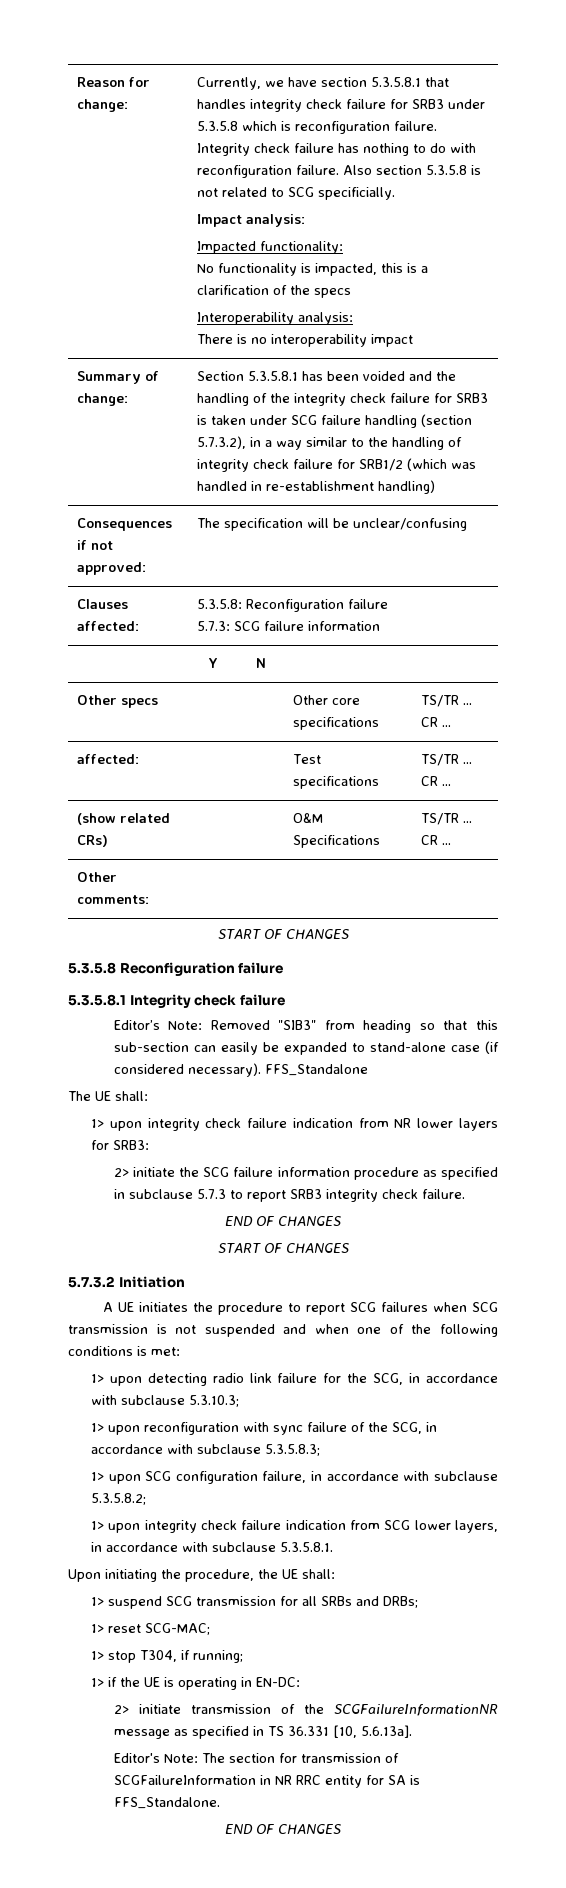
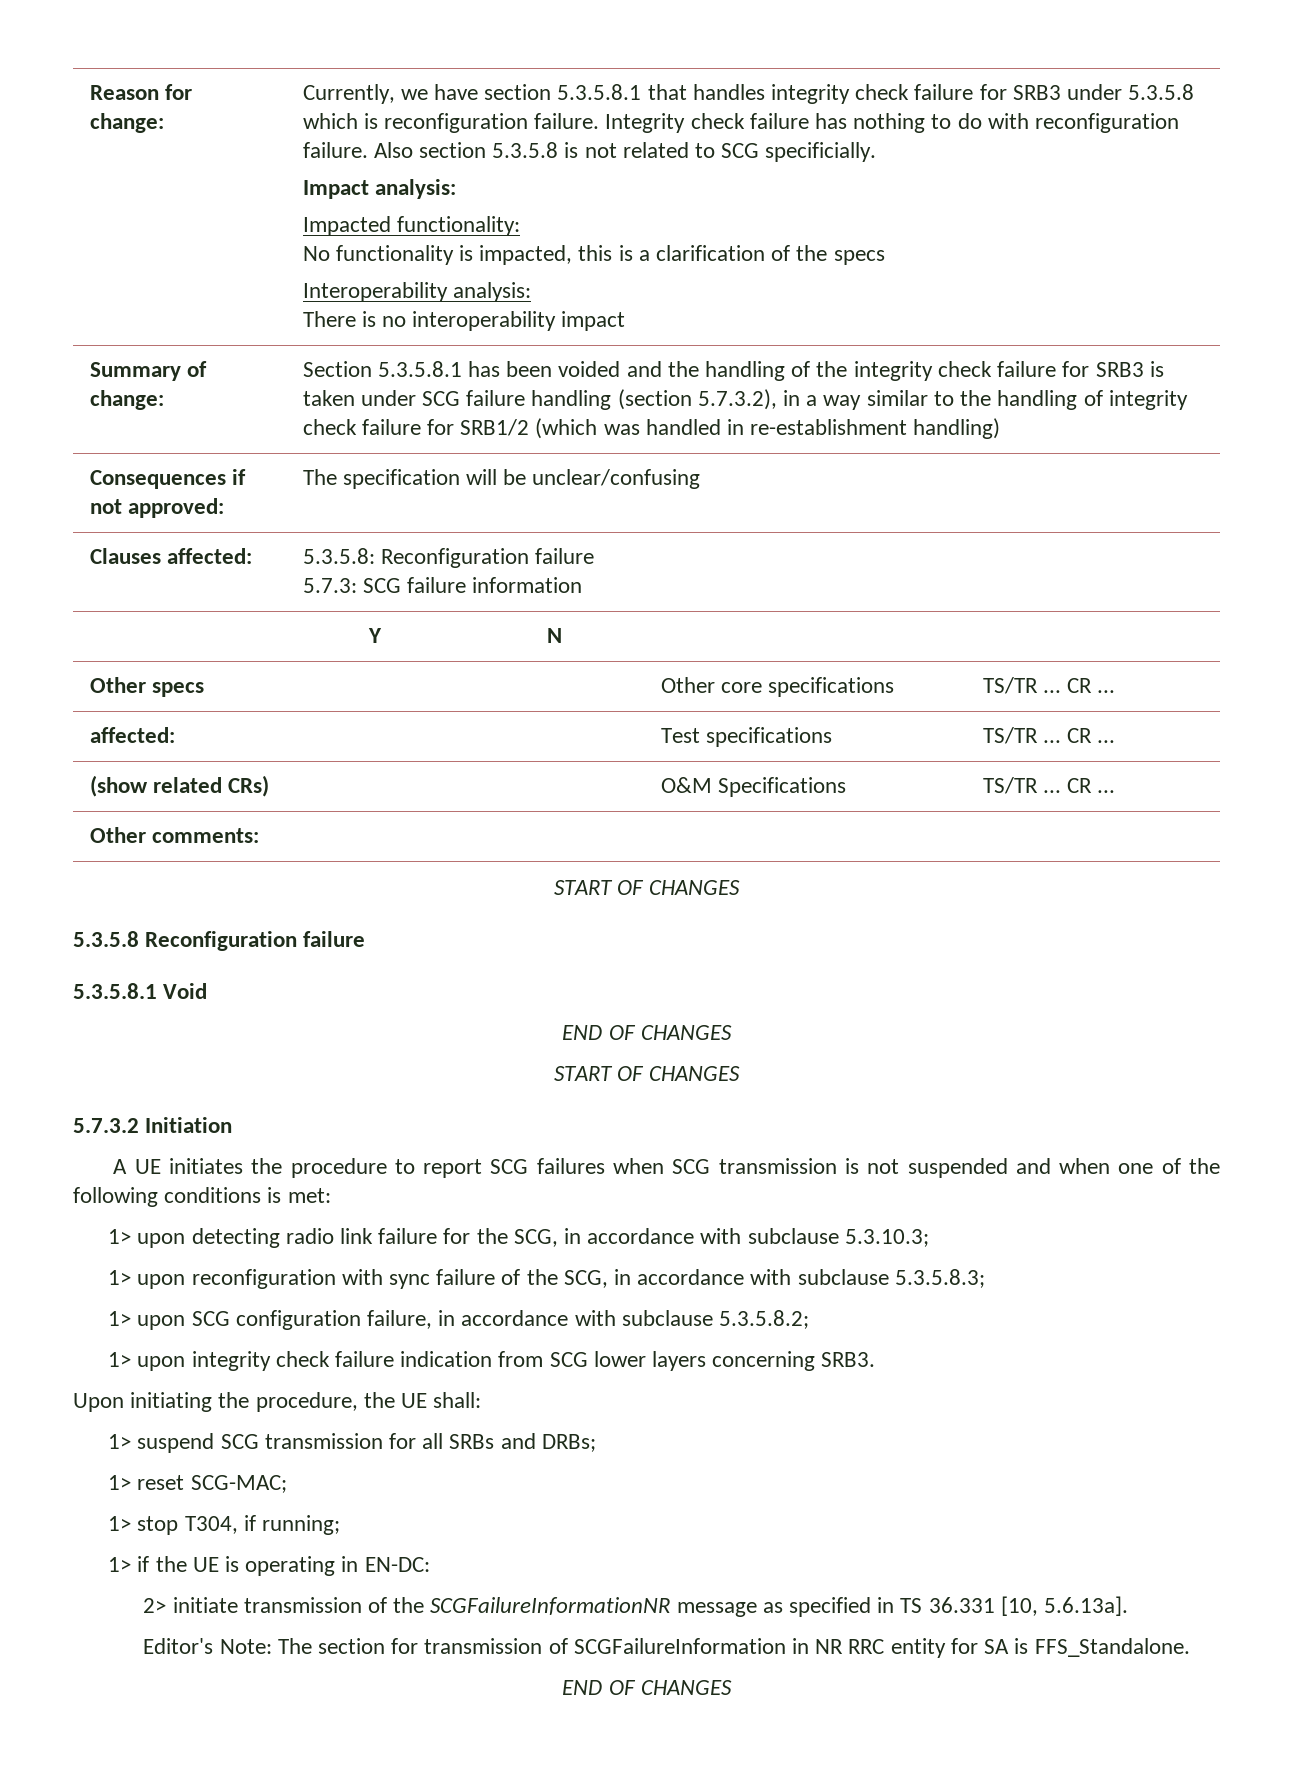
[129,994,285,1008] [113,1020,499,1033] [113,1041,500,1055] [113,1063,368,1077] [68,1091,148,1101] [90,1118,498,1131] [90,1140,149,1150] [113,1167,498,1180] [113,1189,465,1202] Integrity check failure // Editor’s Note: Removed "SIB3" from heading so that this sub-section can easily be expanded to stand-alone case (if considered necessary). FFS_Standalone // The UE shall: // 1> upon integrity check failure indication from NR lower layers for SRB3: // 2> initiate the SCG failure information procedure as specified in subclause 5.7.3 to report SRB3 integrity check failure. -> [163,983,208,999] Void
[454,1520,498,1533] [90,1542,333,1552] layers, in accordance with subclause 5.3.5.8.1. -> [652,1351,876,1371] layers concerning SRB3.

